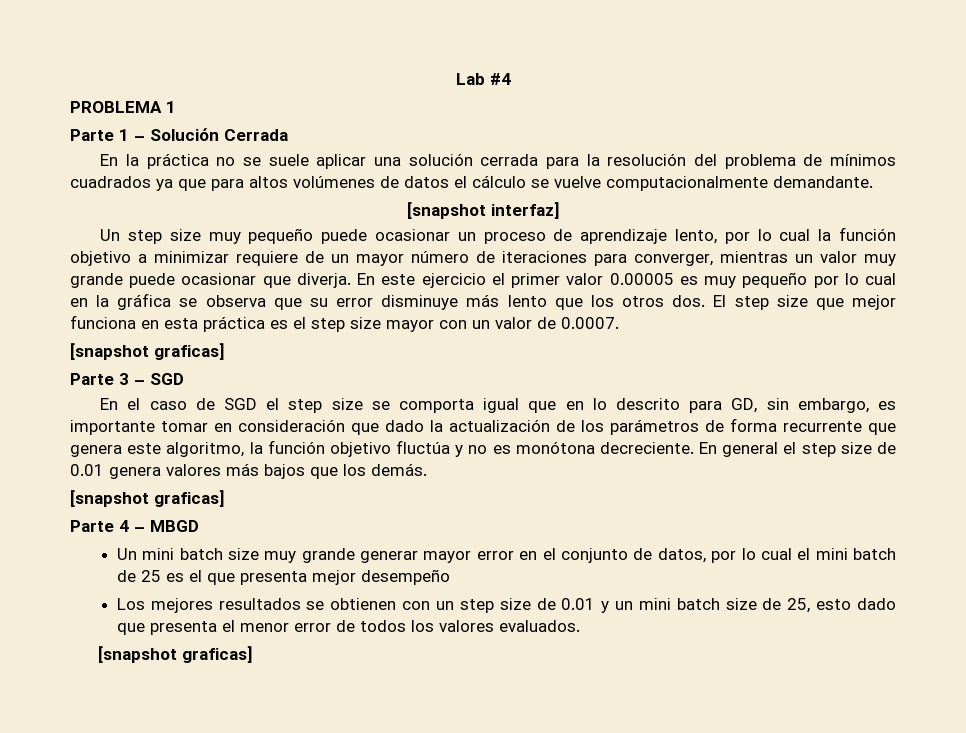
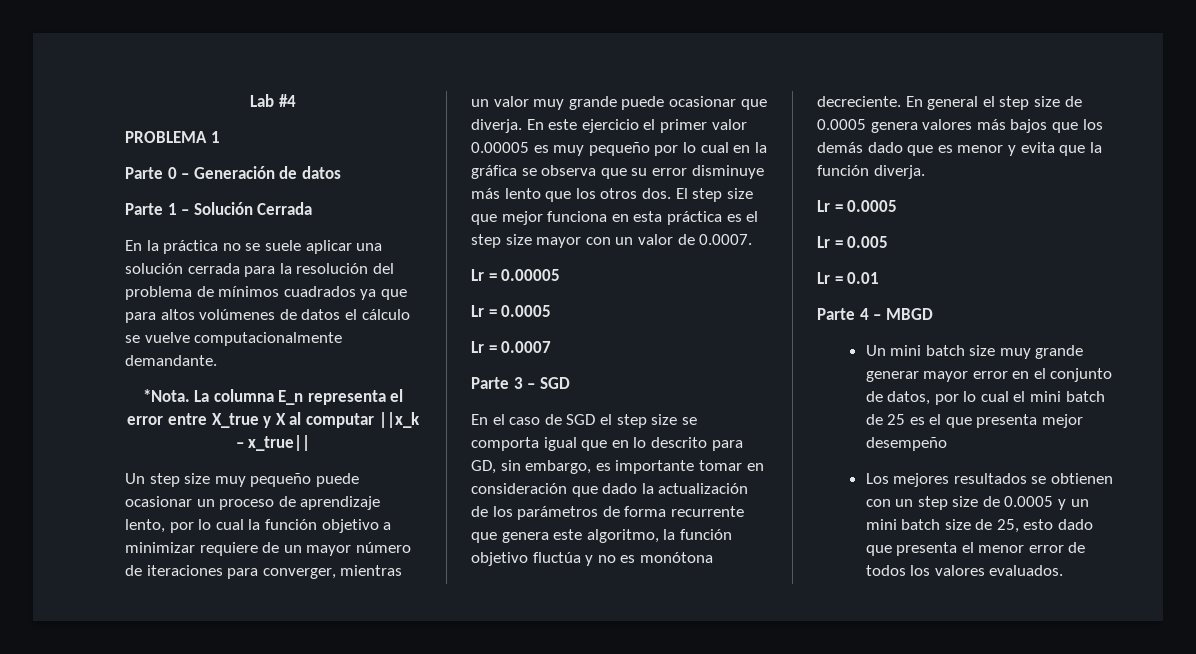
(176, 107) none -> [125,166,341,179] // Parte 0 – Generación de datos
[406,202,560,219] [snapshot interfaz] -> [142,389,404,405] [127,412,420,428] [235,435,311,451] *Nota. La columna E_n representa el error entre X_true y X al computar ||x_k – x_true||
[70,343,225,360] [snapshot graficas] -> [471,269,561,281] [471,305,552,317] [471,341,552,353] Lr = 0.00005 // Lr = 0.0005 // Lr = 0.0007
[70,464,104,476] 0.01 -> [817,119,866,130] 0.0005
[371,463,427,476] [70,490,225,507] demás. // [snapshot graficas] -> [817,142,1102,156] [817,165,925,179] [817,200,898,212] [817,236,889,248] [817,272,880,284] demás dado que es menor y evita que la función diverja. // Lr = 0.0005 // Lr = 0.005 // Lr = 0.01
[561,598,596,610] 0.01 -> [1004,496,1054,507] 0.0005
[98,646,254,663] // [snapshot graficas] -> (1064, 570) none

